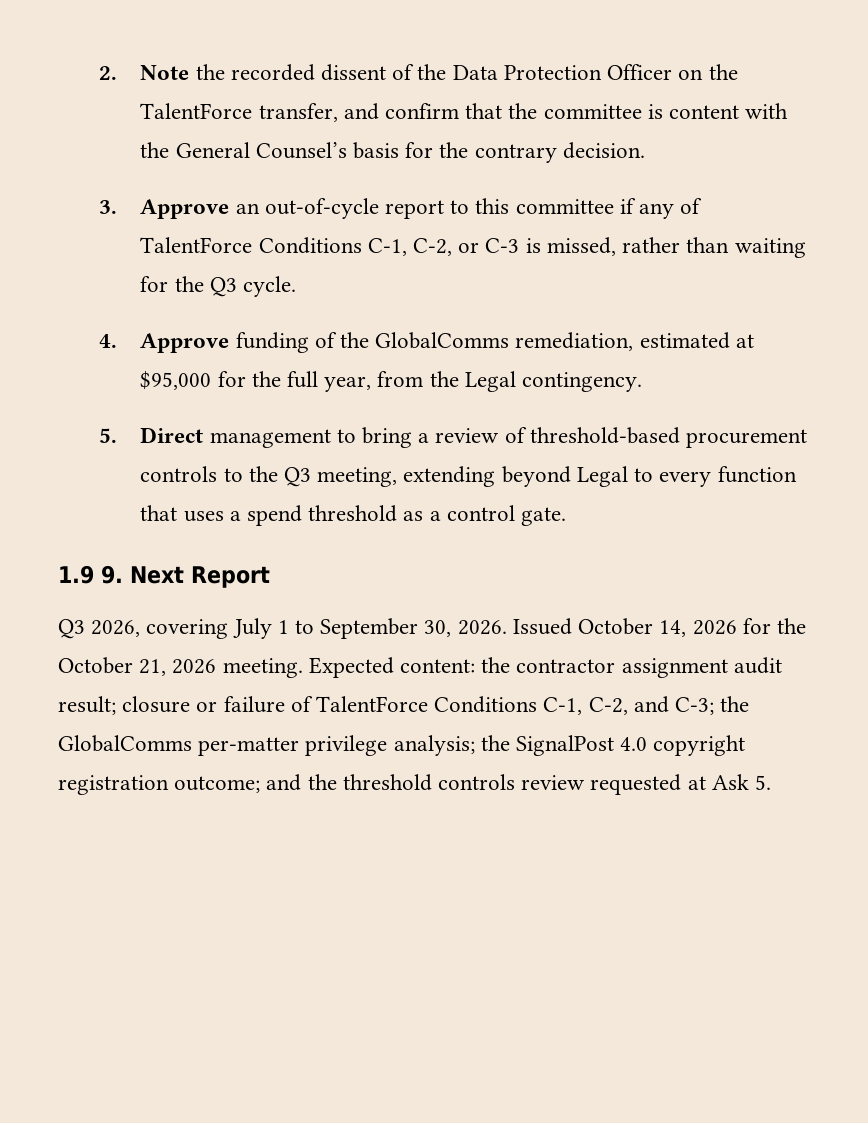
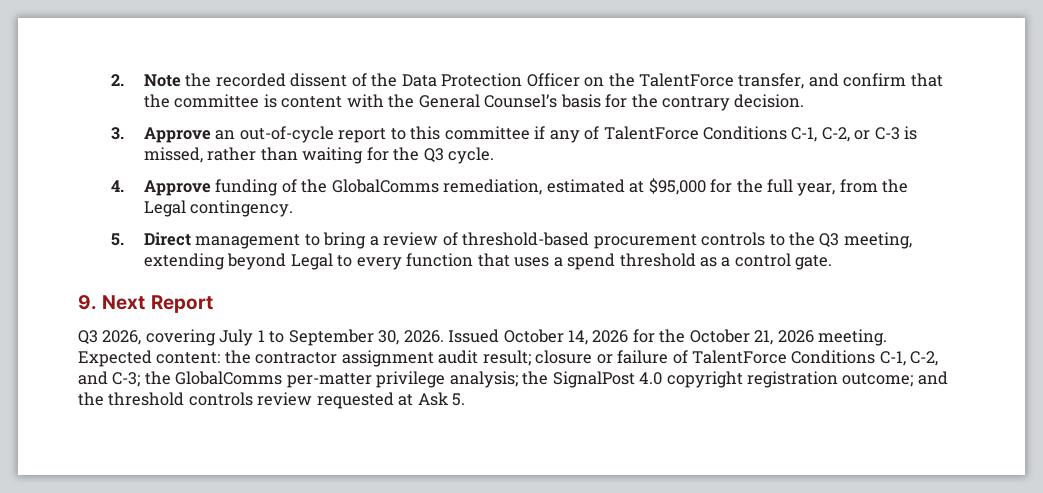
[58,565,94,584] 1.9 -> (833, 262) none

